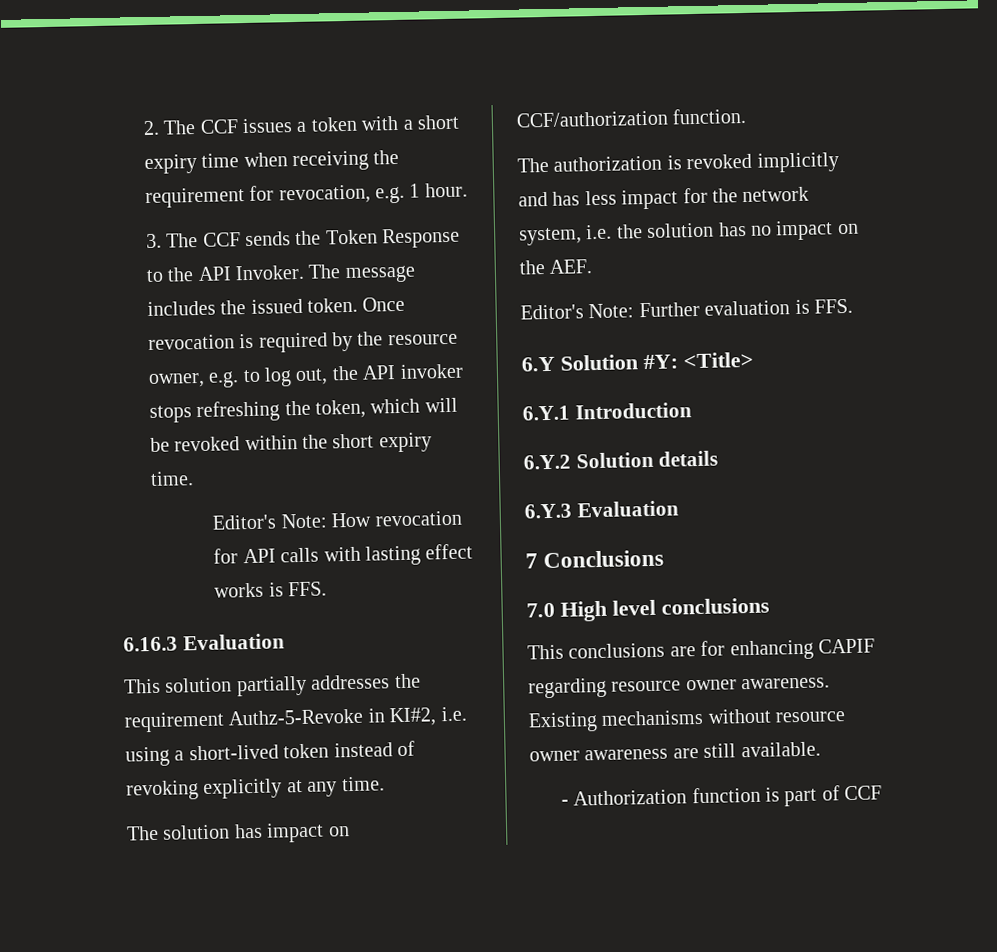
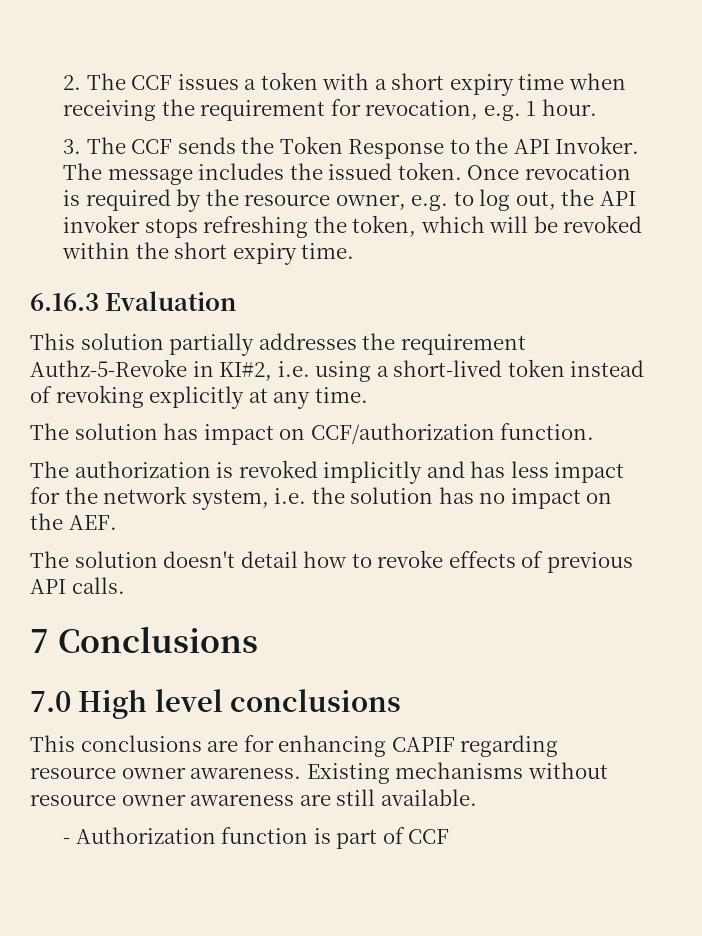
[212,510,462,530] [213,543,474,566] [214,581,328,598] // Editor's Note: How revocation for API calls with lasting effect works is FFS. -> (355, 251) none
[520,298,853,320] [521,351,754,372] [522,402,692,421] [523,450,719,470] [524,500,679,519] Editor's Note: Further evaluation is FFS. // 6.Y Solution #Y: <Title> // 6.Y.1 Introduction // 6.Y.2 Solution details // 6.Y.3 Evaluation -> [30,550,633,573] [30,577,125,594] The solution doesn't detail how to revoke effects of previous API calls.

